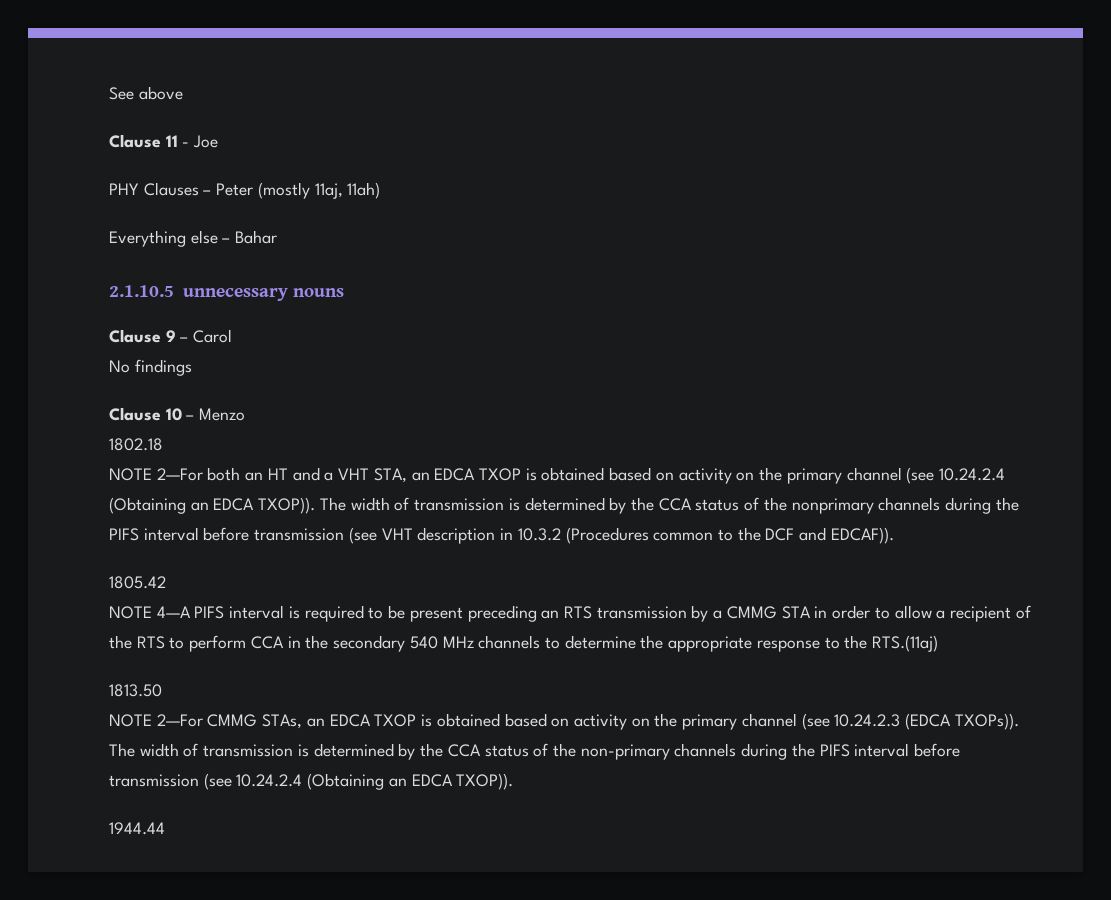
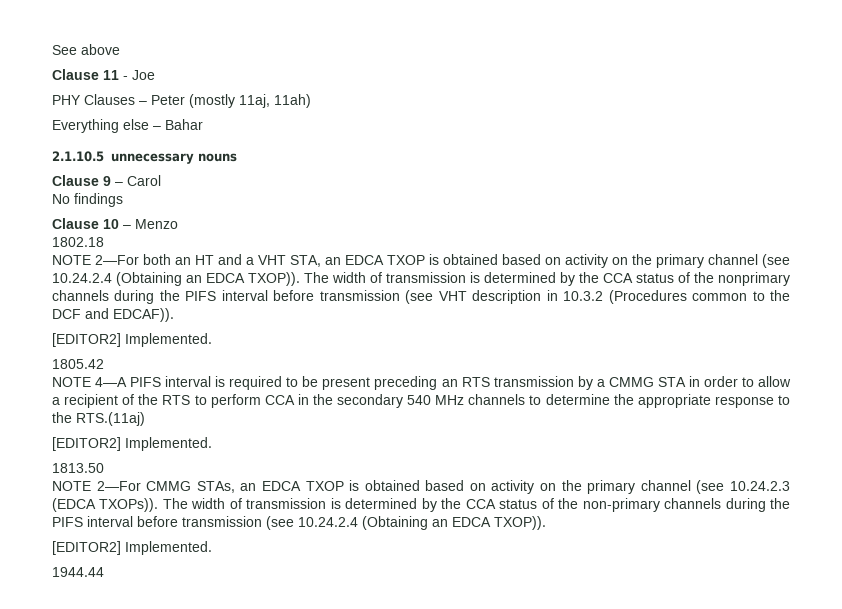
(894, 535) none -> [52,333,212,347] // [EDITOR2] Implemented.
(939, 643) none -> [52,437,212,451] // [EDITOR2] Implemented.
(514, 781) none -> [52,541,212,555] // [EDITOR2] Implemented.

